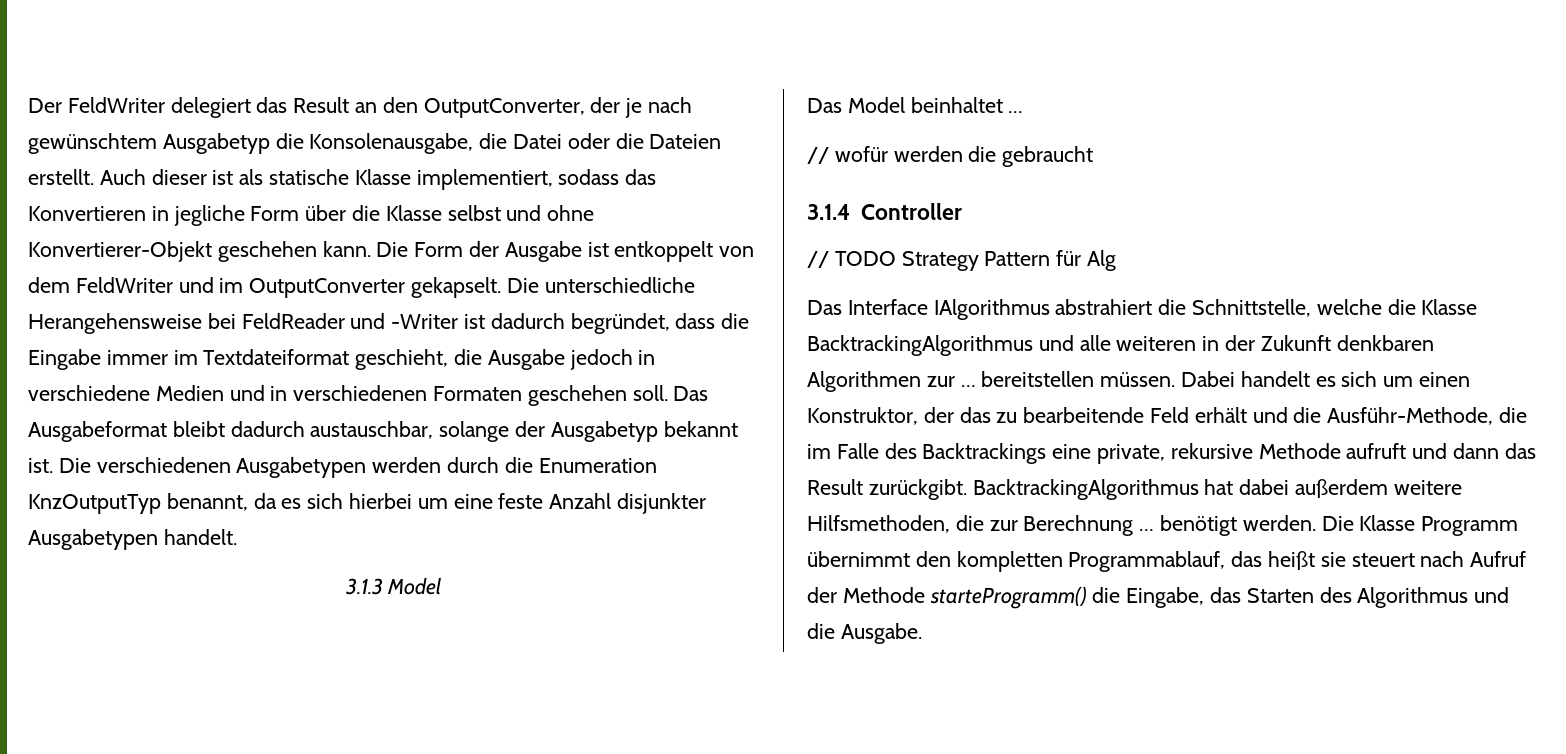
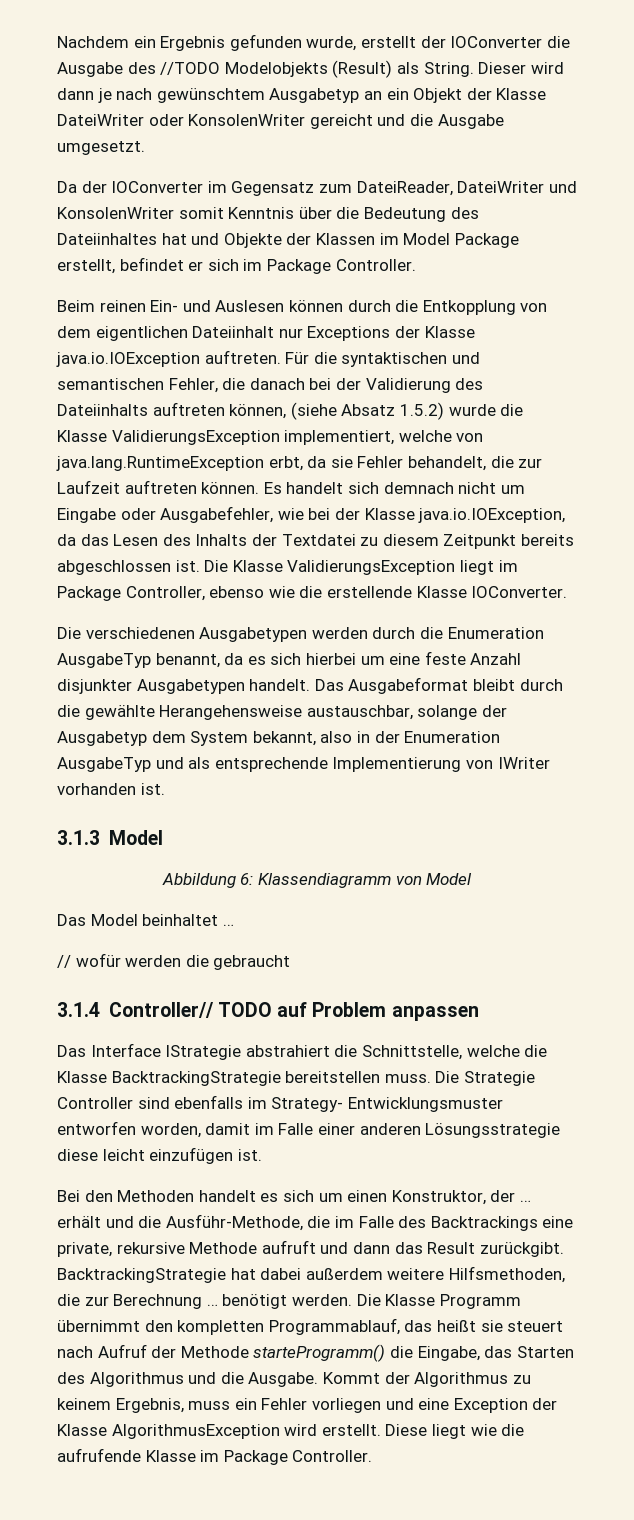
[28,97,693,118] [28,133,722,154] [28,169,657,190] [28,205,595,226] [28,241,755,262] [28,277,695,298] [28,313,750,334] [28,349,656,370] [28,385,709,406] [28,421,738,442] [28,458,53,473] Der FeldWriter delegiert das Result an den OutputConverter, der je nach gewünschtem Ausgabetyp die Konsolenausgabe, die Datei oder die Dateien erstellt. Auch dieser ist als statische Klasse implementiert, sodass das Konvertieren in jegliche Form über die Klasse selbst und ohne Konvertierer-Objekt geschehen kann. Die Form der Ausgabe ist entkoppelt von dem FeldWriter und im OutputConverter gekapselt. Die unterschiedliche Herangehensweise bei FeldReader und -Writer ist dadurch begründet, dass die Eingabe immer im Textdateiformat geschieht, die Ausgabe jedoch in verschiedene Medien und in verschiedenen Formaten geschehen soll. Das Ausgabeformat bleibt dadurch austauschbar, solange der Ausgabetyp bekannt ist. -> [57,34,570,51] [57,60,564,78] [57,88,547,103] [57,114,504,129] [57,141,145,155] [57,181,577,196] [57,207,479,222] [57,233,519,248] [57,257,416,274] [57,300,548,315] [57,326,475,341] [56,350,480,367] [57,378,484,393] [57,402,524,420] [57,430,484,445] [56,456,543,471] [57,480,525,494] [57,506,566,523] [57,534,574,549] [57,560,518,575] [57,586,568,601] Nachdem ein Ergebnis gefunden wurde, erstellt der IOConverter die Ausgabe des //TODO Modelobjekts (Result) als String. Dieser wird dann je nach gewünschtem Ausgabetyp an ein Objekt der Klasse DateiWriter oder KonsolenWriter gereicht und die Ausgabe umgesetzt. // Da der IOConverter im Gegensatz zum DateiReader, DateiWriter und KonsolenWriter somit Kenntnis über die Bedeutung des Dateiinhaltes hat und Objekte der Klassen im Model Package erstellt, befindet er sich im Package Controller. // Beim reinen Ein- und Auslesen können durch die Entkopplung von dem eigentlichen Dateiinhalt nur Exceptions der Klasse java.io.IOException auftreten. Für die syntaktischen und semantischen Fehler, die danach bei der Validierung des Dateiinhalts auftreten können, (siehe Absatz 1.5.2) wurde die Klasse ValidierungsException implementiert, welche von java.lang.RuntimeException erbt, da sie Fehler behandelt, die zur Laufzeit auftreten können. Es handelt sich demnach nicht um Eingabe oder Ausgabefehler, wie bei der Klasse java.io.IOException, da das Lesen des Inhalts der Textdatei zu diesem Zeitpunkt bereits abgeschlossen ist. Die Klasse ValidierungsException liegt im Package Controller, ebenso wie die erstellende Klasse IOConverter. //
[28,494,161,514] KnzOutputTyp -> [57,653,151,668] AusgabeTyp
[344,578,383,595] // 3.1.3 -> [314,677,563,694] [57,705,507,720] [57,731,501,746] [57,757,550,772] [57,783,165,795] [57,830,163,845] [161,873,422,888] Das Ausgabeformat bleibt durch die gewählte Herangehensweise austauschbar, solange der Ausgabetyp dem System bekannt, also in der Enumeration AusgabeTyp und als entsprechende Implementierung von IWriter vorhanden ist. // 3.1.3 Model // Abbildung 6: Klassendiagramm von
[860,203,962,220] [807,250,1117,271] Controller // // TODO Strategy Pattern für Alg -> [108,1002,479,1021] Controller// TODO auf Problem anpassen
[933,299,1050,320] IAlgorithmus -> [165,1045,242,1060] IStrategie
[807,335,1434,356] [807,371,1236,392] BacktrackingAlgorithmus und alle weiteren in der Zukunft denkbaren Algorithmen zur … bereitstellen müssen. Dabei -> [111,1071,535,1086] [57,1095,503,1112] [57,1121,561,1138] [57,1147,262,1164] [57,1190,195,1202] BacktrackingStrategie bereitstellen muss. Die Strategie Controller sind ebenfalls im Strategy- Entwicklungsmuster entworfen worden, damit im Falle einer anderen Lösungsstrategie diese leicht einzufügen ist. // Bei den Methoden
[959,407,1189,423] das zu bearbeitende Feld -> [519,1200,531,1202] …
[972,479,1199,500] BacktrackingAlgorithmus -> [57,1268,226,1283] BacktrackingStrategie
(922, 633) none -> [322,1372,531,1387] [57,1398,558,1413] [57,1424,525,1439] [57,1448,373,1465] Kommt der Algorithmus zu keinem Ergebnis, muss ein Fehler vorliegen und eine Exception der Klasse AlgorithmusException wird erstellt. Diese liegt wie die aufrufende Klasse im Package Controller.

